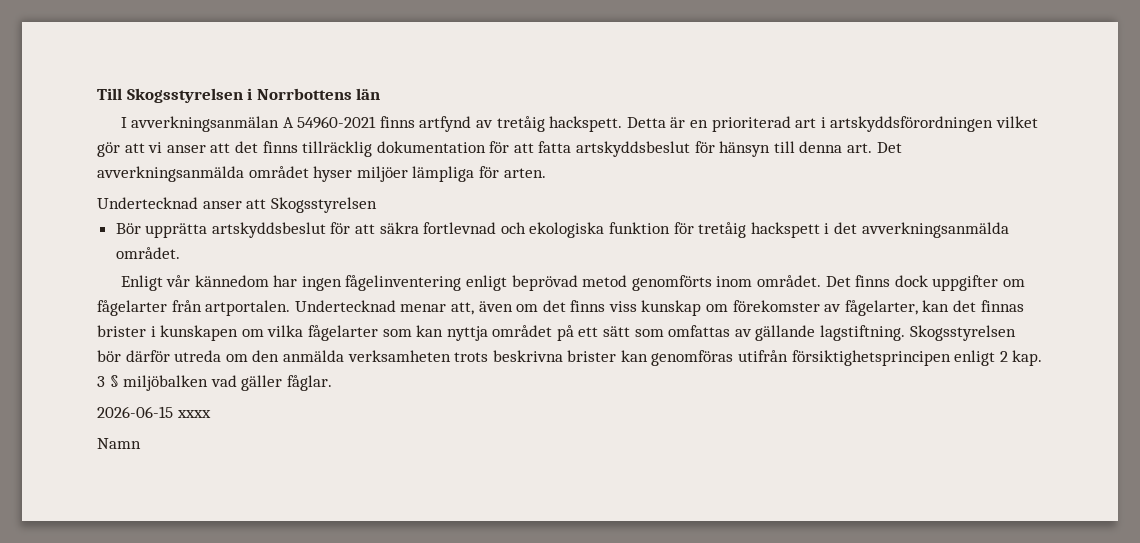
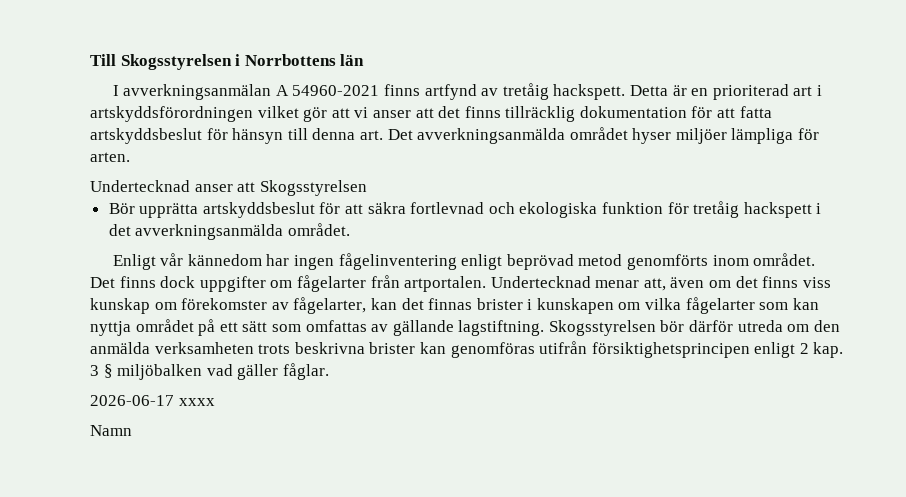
[97,406,173,418] 2026-06-15 -> [90,395,174,406] 2026-06-17

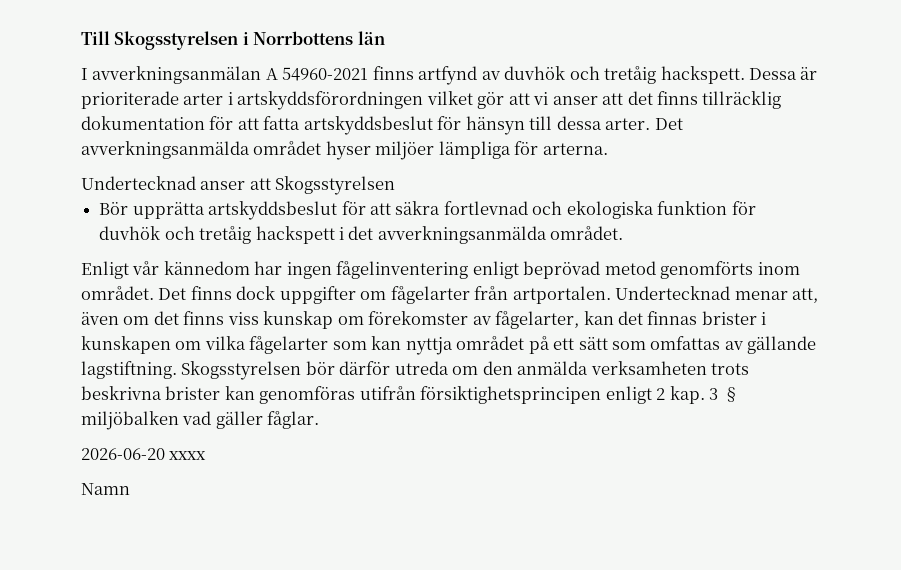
[502,83,813,100] tretåig hackspett. Detta är en prioriterad art -> [504,66,818,84] [81,91,224,109] duvhök och tretåig hackspett. Dessa är prioriterade arter
[312,128,383,140] denna art. -> [556,116,651,130] dessa arter.
[90,152,130,162] arten. -> [542,143,608,155] arterna.
(689, 208) none -> [99,226,195,240] duvhök och
[90,395,174,406] 2026-06-17 -> [81,448,165,460] 2026-06-20

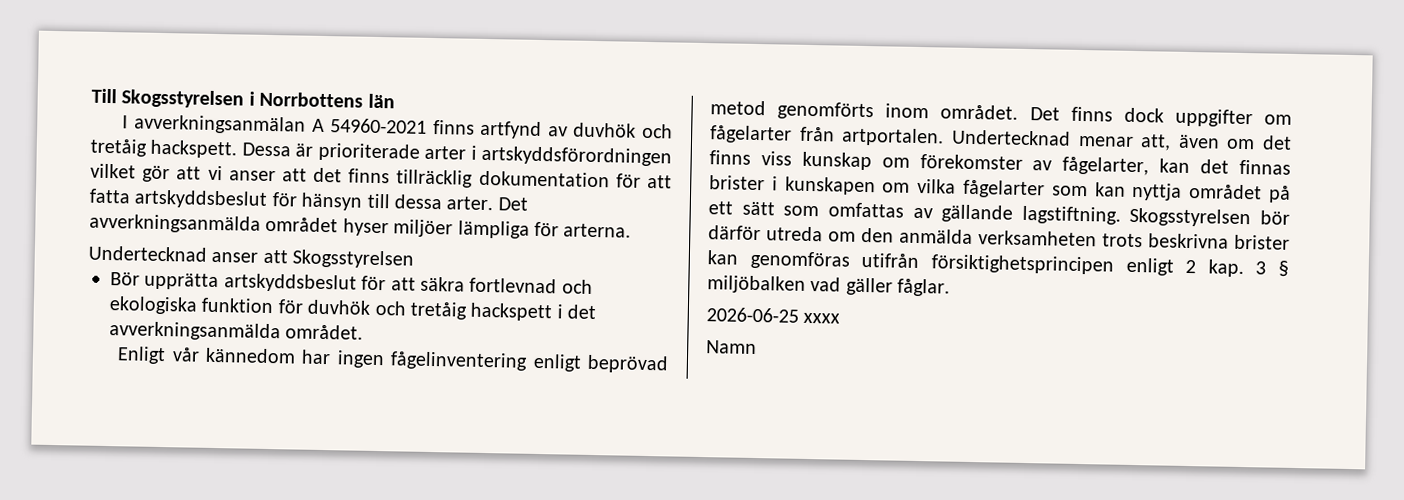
[81,448,165,460] 2026-06-20 -> [706,307,799,323] 2026-06-25

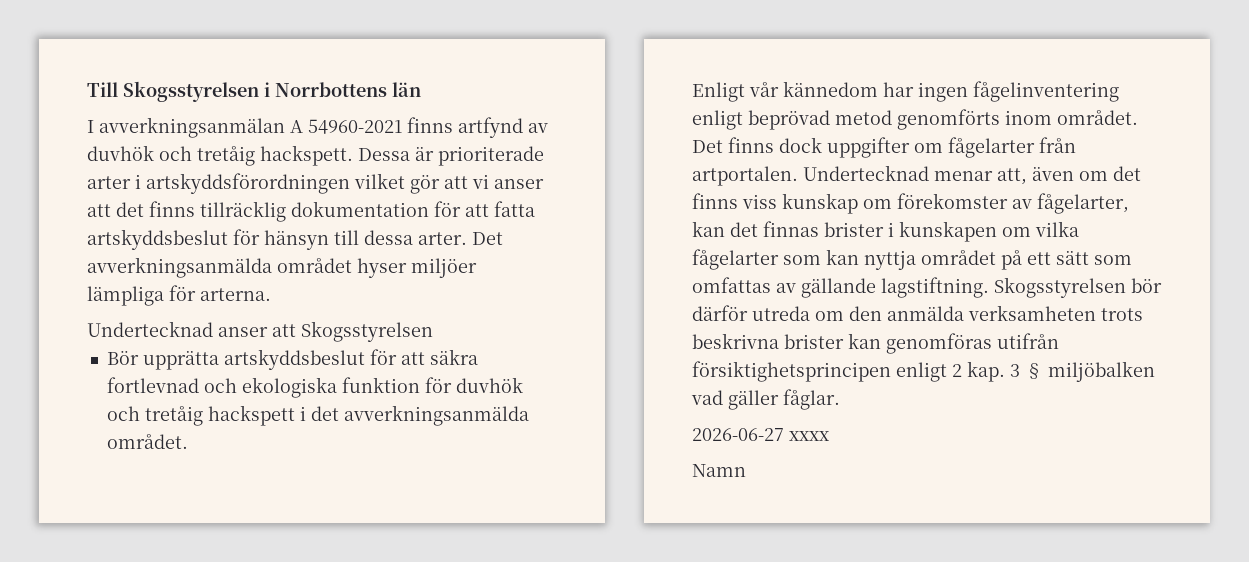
[706,307,799,323] 2026-06-25 -> [692,428,784,441] 2026-06-27

